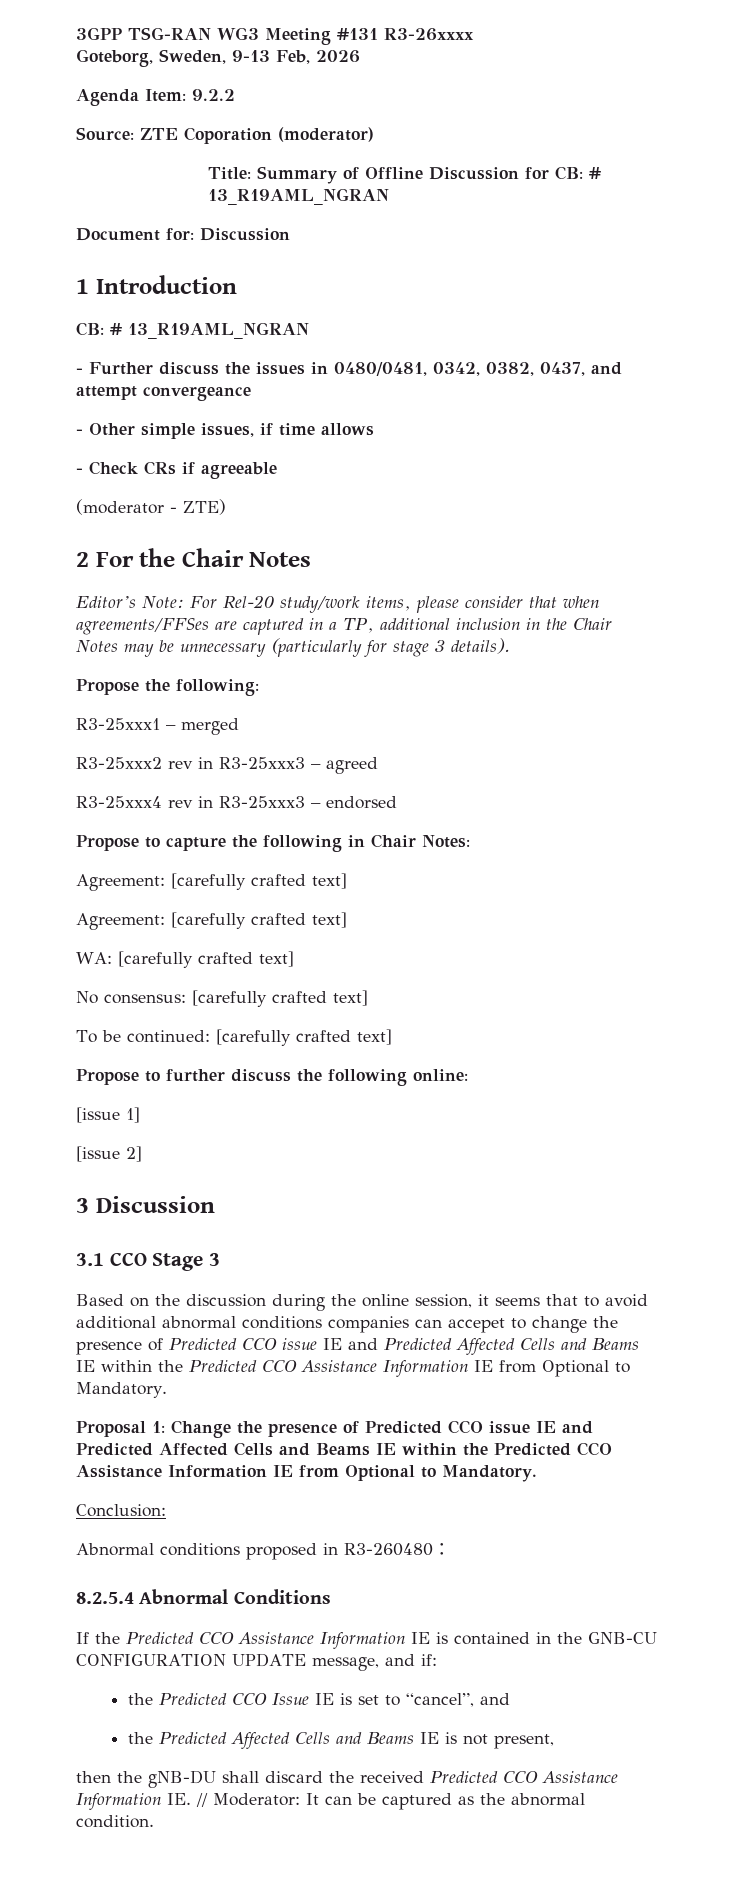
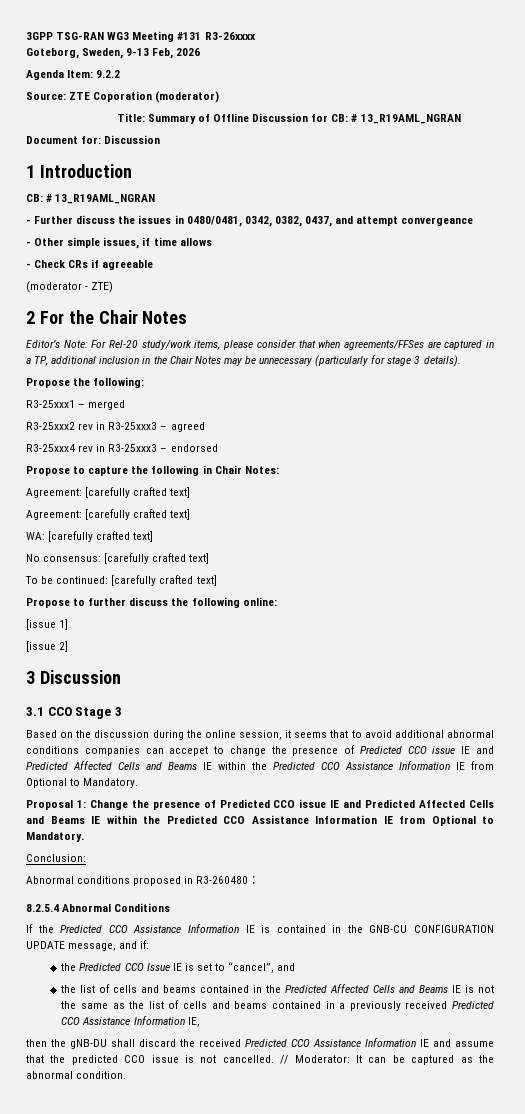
(154, 1738) none -> [80,984,282,993] list of cells and beams contained in the
[494,1734,555,1749] present, -> [61,1000,495,1011] [61,1016,200,1027] the same as the list of cells and beams contained in a previously received Predicted CCO Assistance Information IE,
[167,1793,191,1805] IE. -> [420,1039,494,1047] [26,1055,274,1065] IE and assume that the predicted CCO issue is not cancelled.

